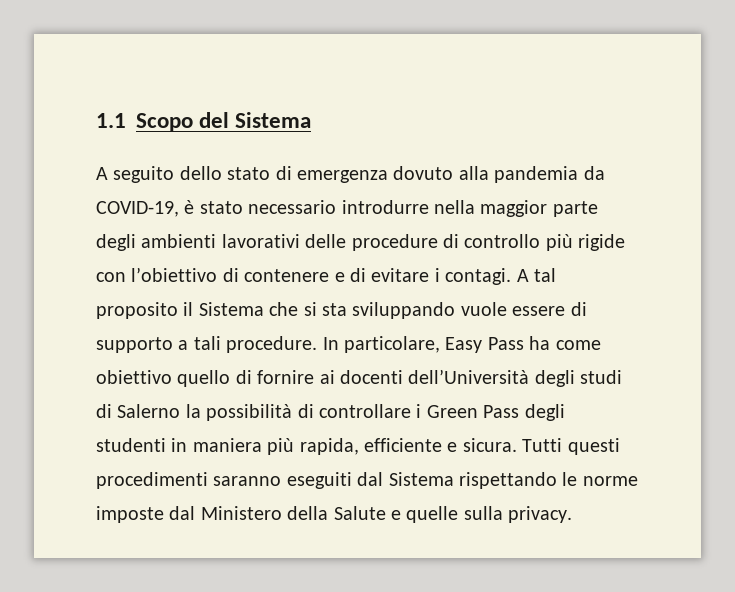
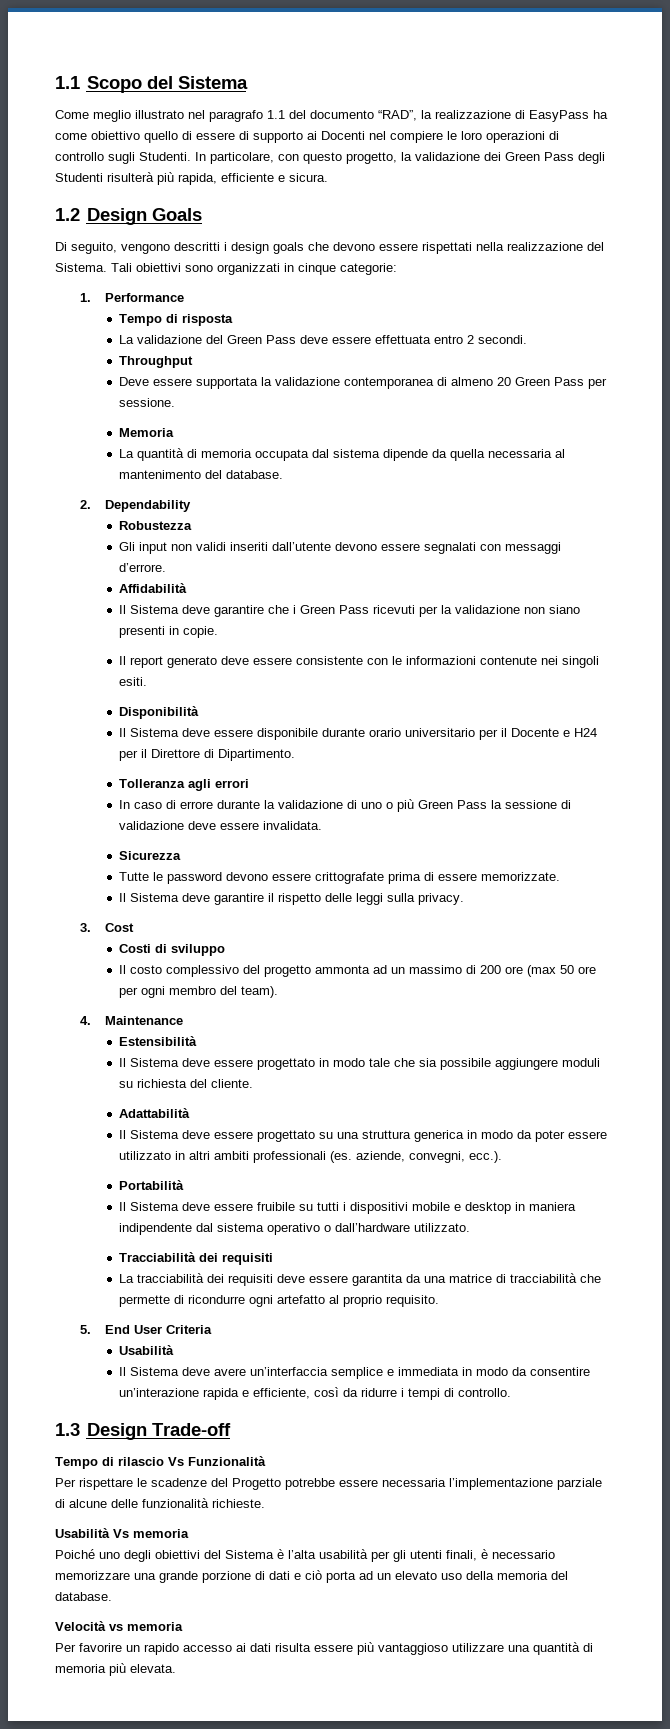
[96,166,605,183] [96,200,598,217] [96,234,626,251] [96,267,556,285] [96,302,587,319] [96,336,524,353] A seguito dello stato di emergenza dovuto alla pandemia da COVID-19, è stato necessario introdurre nella maggior parte degli ambienti lavorativi delle procedure di controllo più rigide con l’obiettivo di contenere e di evitare i contagi. A tal proposito il Sistema che si sta sviluppando vuole essere di supporto a tali procedure. In particolare, Easy Pass -> [55,110,589,122] Come meglio illustrato nel paragrafo 1.1 del documento “RAD”, la realizzazione di EasyPass
[257,369,623,387] [96,404,565,421] [96,438,262,452] fornire ai docenti dell’Università degli studi di Salerno la possibilità di controllare i Green Pass degli studenti in maniera -> [196,131,559,143] [55,152,605,164] [55,172,154,182] essere di supporto ai Docenti nel compiere le loro operazioni di controllo sugli Studenti. In particolare, con questo progetto, la validazione dei Green Pass degli Studenti risulterà
[522,438,620,455] [96,472,638,489] [96,506,573,523] Tutti questi procedimenti saranno eseguiti dal Sistema rispettando le norme imposte dal Ministero della Salute e quelle sulla privacy. -> [55,208,202,225] [55,242,604,254] [55,263,397,275] [79,293,184,302] [119,314,234,326] [119,335,528,344] [119,356,194,368] [119,377,608,389] [119,398,176,407] [119,428,175,437] [119,448,566,461] [119,470,284,479] [79,500,191,512] [119,521,193,530] [119,542,562,554] [119,563,167,572] [119,583,188,593] [119,605,581,617] [119,626,219,638] [119,656,600,668] [119,677,148,686] [119,706,200,719] [119,728,598,740] [119,749,296,761] [119,779,250,791] [119,799,572,812] [119,821,323,830] [119,851,182,860] [119,872,561,884] [119,893,465,905] [79,923,134,932] [119,944,226,956] [119,965,597,977] [119,986,279,998] [79,1016,183,1025] [119,1036,198,1046] [119,1058,601,1070] [119,1079,254,1088] [119,1108,191,1118] [119,1130,608,1142] [119,1151,503,1163] [119,1180,185,1190] [119,1202,577,1214] [119,1223,471,1235] [119,1252,274,1265] [119,1273,602,1286] [119,1295,440,1307] [79,1325,212,1334] [119,1345,175,1355] [119,1367,591,1379] [119,1387,512,1400] [55,1423,231,1440] [55,1456,266,1469] [55,1478,602,1490] [55,1498,265,1508] [55,1528,189,1538] [55,1549,555,1562] [55,1570,568,1583] [55,1592,112,1601] [55,1621,183,1631] [55,1642,593,1655] [55,1663,176,1676] // 1.2 Design Goals // Di seguito, vengono descritti i design goals che devono essere rispettati nella realizzazione del Sistema. Tali obiettivi sono organizzati in cinque categorie: // 1. Performance // Tempo di risposta // La validazione del Green Pass deve essere effettuata entro 2 secondi. // Throughput // Deve essere supportata la validazione contemporanea di almeno 20 Green Pass per sessione. // Memoria // La quantità di memoria occupata dal sistema dipende da quella necessaria al mantenimento del database. // 2. Dependability // Robustezza // Gli input non validi inseriti dall’utente devono essere segnalati con messaggi d’errore. // Affidabilità // Il Sistema deve garantire che i Green Pass ricevuti per la validazione non siano presenti in copie. // Il report generato deve essere consistente con le informazioni contenute nei singoli esiti. // Disponibilità // Il Sistema deve essere disponibile durante orario universitario per il Docente e H24 per il Direttore di Dipartimento. // Tolleranza agli errori // In caso di errore durante la validazione di uno o più Green Pass la sessione di validazione deve essere invalidata. // Sicurezza // Tutte le password devono essere crittografate prima di essere memorizzate. // Il Sistema deve garantire il rispetto delle leggi sulla privacy. // 3. Cost // Costi di sviluppo // Il costo complessivo del progetto ammonta ad un massimo di 200 ore (max 50 ore per ogni membro del team). // 4. Maintenance // Estensibilità // Il Sistema deve essere progettato in modo tale che sia possibile aggiungere moduli su richiesta del cliente. // Adattabilità // Il Sistema deve essere progettato su una struttura generica in modo da poter essere utilizzato in altri ambiti professionali (es. aziende, convegni, ecc.). // Portabilità // Il Sistema deve essere fruibile su tutti i dispositivi mobile e desktop in maniera indipendente dal sistema operativo o dall’hardware utilizzato. // Tracciabilità dei requisiti // La tracciabilità dei requisiti deve essere garantita da una matrice di tracciabilità che permette di ricondurre ogni artefatto al proprio requisito. // 5. End User Criteria // Usabilità // Il Sistema deve avere un’interfaccia semplice e immediata in modo da consentire un’interazione rapida e efficiente, così da ridurre i tempi di controllo. // 1.3 Design Trade-off // Tempo di rilascio Vs Funzionalità // Per rispettare le scadenze del Progetto potrebbe essere necessaria l’implementazione parziale di alcune delle funzionalità richieste. // Usabilità Vs memoria // Poiché uno degli obiettivi del Sistema è l’alta usabilità per gli utenti finali, è necessario memorizzare una grande porzione di dati e ciò porta ad un elevato uso della memoria del database. // Velocità vs memoria // Per favorire un rapido accesso ai dati risulta essere più vantaggioso utilizzare una quantità di memoria più elevata.

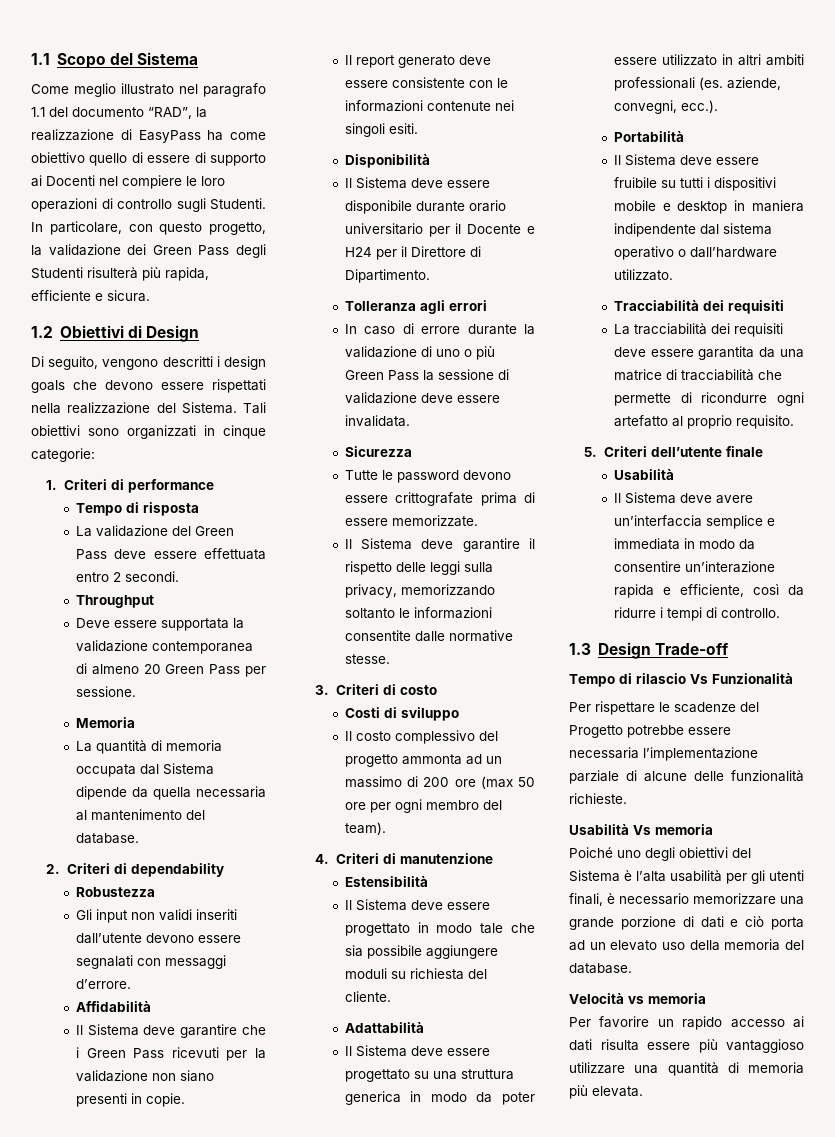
[86,208,202,225] Design Goals -> [59,325,200,342] Obiettivi di Design
[104,293,184,302] Performance -> [63,479,214,493] Criteri di performance
[333,449,381,458] sistema -> [162,763,214,775] Sistema
[104,500,191,512] Dependability -> [66,863,224,877] Criteri di dependability
[418,893,465,905] [79,923,134,932] privacy. // 3. Cost -> [344,584,495,598] [344,607,492,619] [344,630,513,642] [344,654,390,664] [315,684,437,695] privacy, memorizzando soltanto le informazioni consentite dalle normative stesse. // 3. Criteri di costo
[104,1016,183,1025] Maintenance -> [335,853,493,864] Criteri di manutenzione
[104,1325,212,1334] End User Criteria -> [603,446,763,457] Criteri dell’utente finale

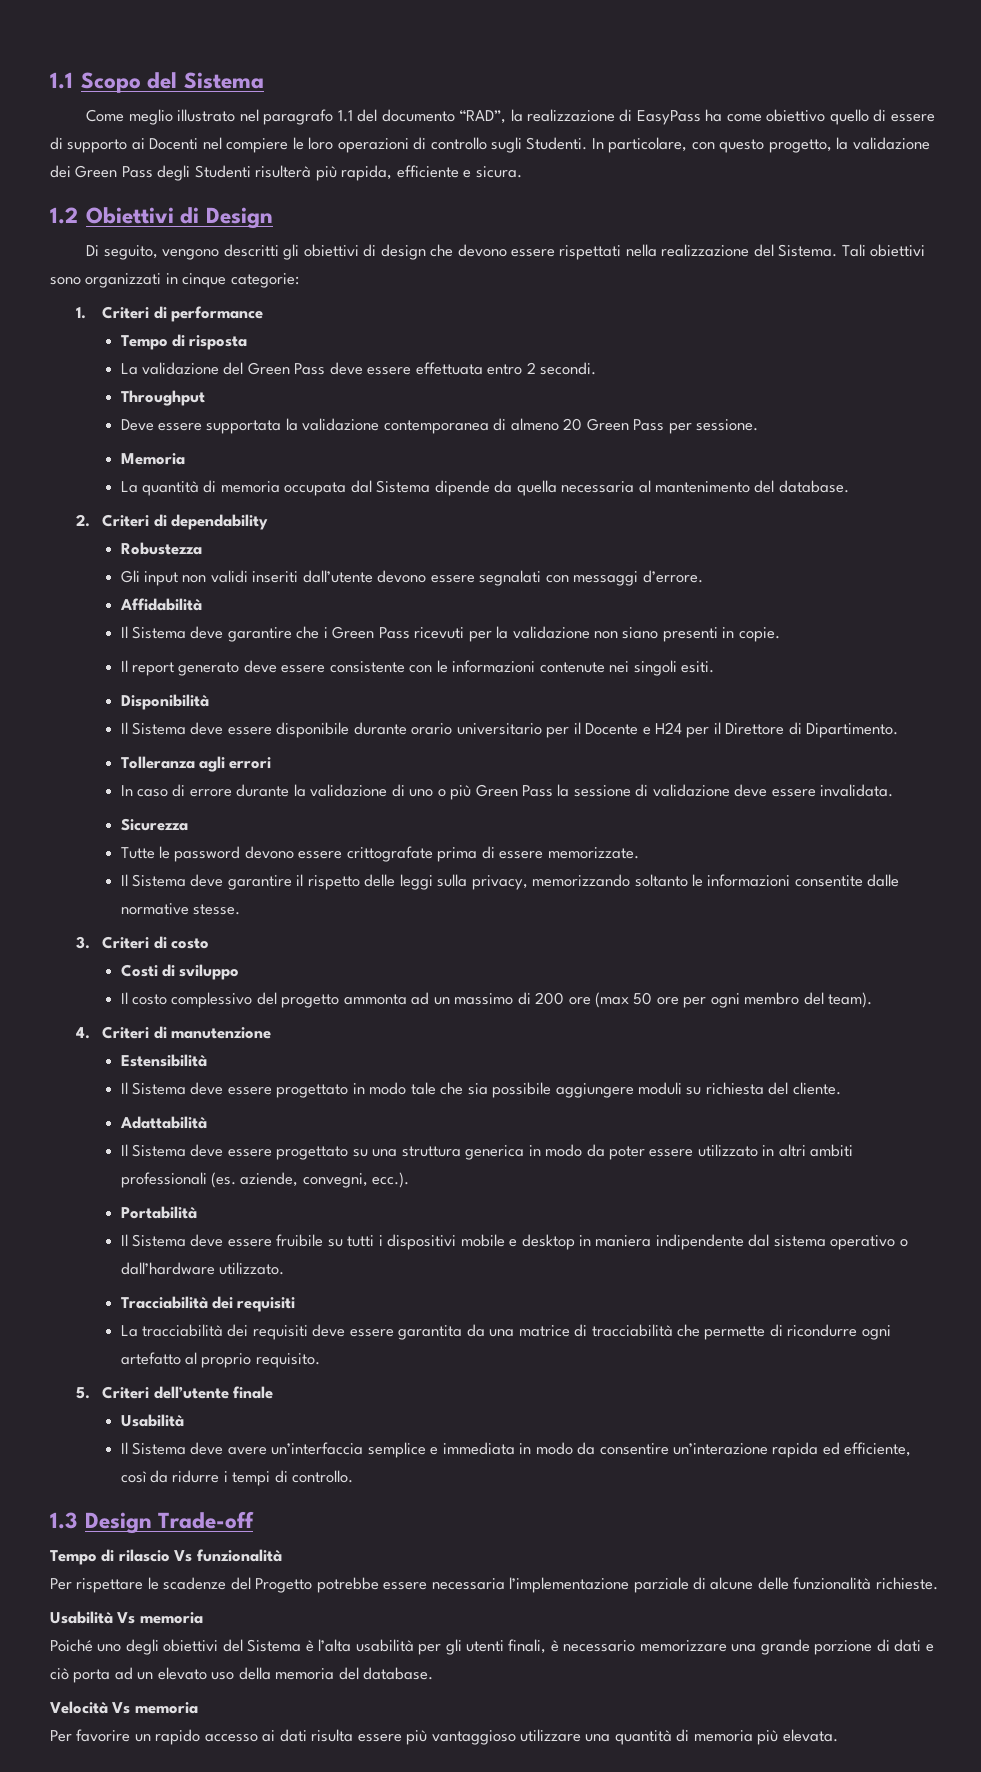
[216,356,266,370] [31,380,65,393] i design goals -> [283,244,426,260] gli obiettivi di design
[662,587,671,595] e -> [822,1442,840,1455] ed
[712,673,793,684] Funzionalità -> [196,1549,282,1562] funzionalità
[628,996,644,1004] vs -> [112,1702,131,1714] Vs

